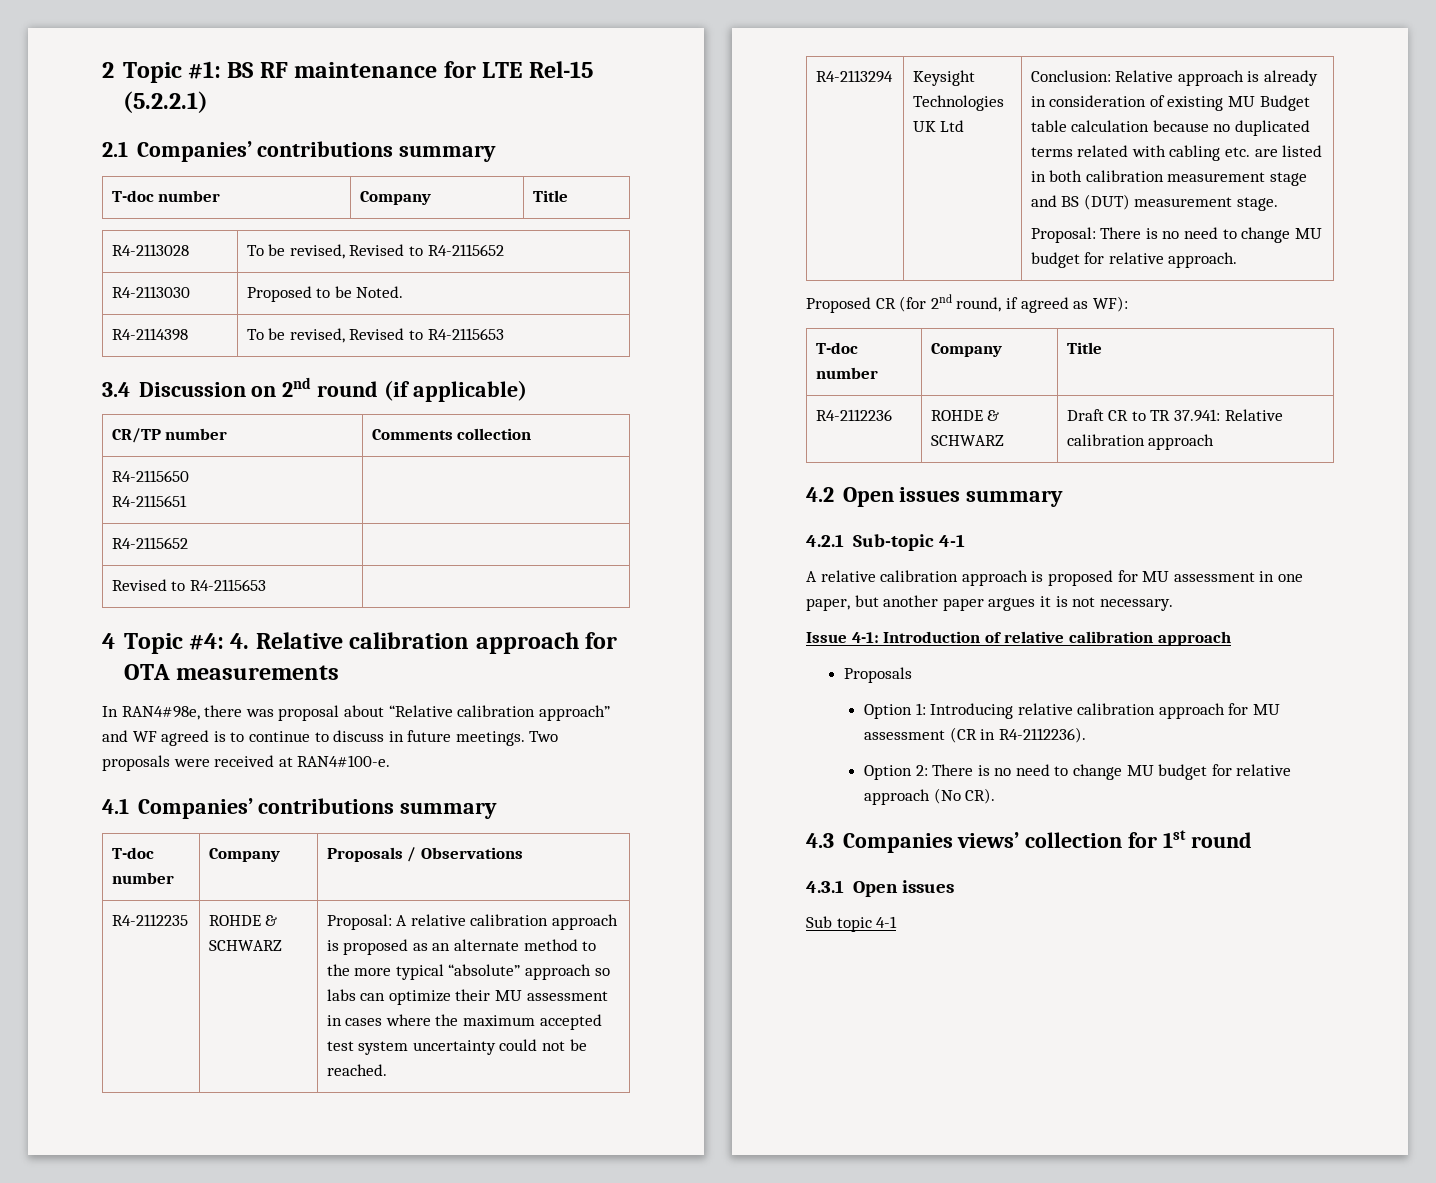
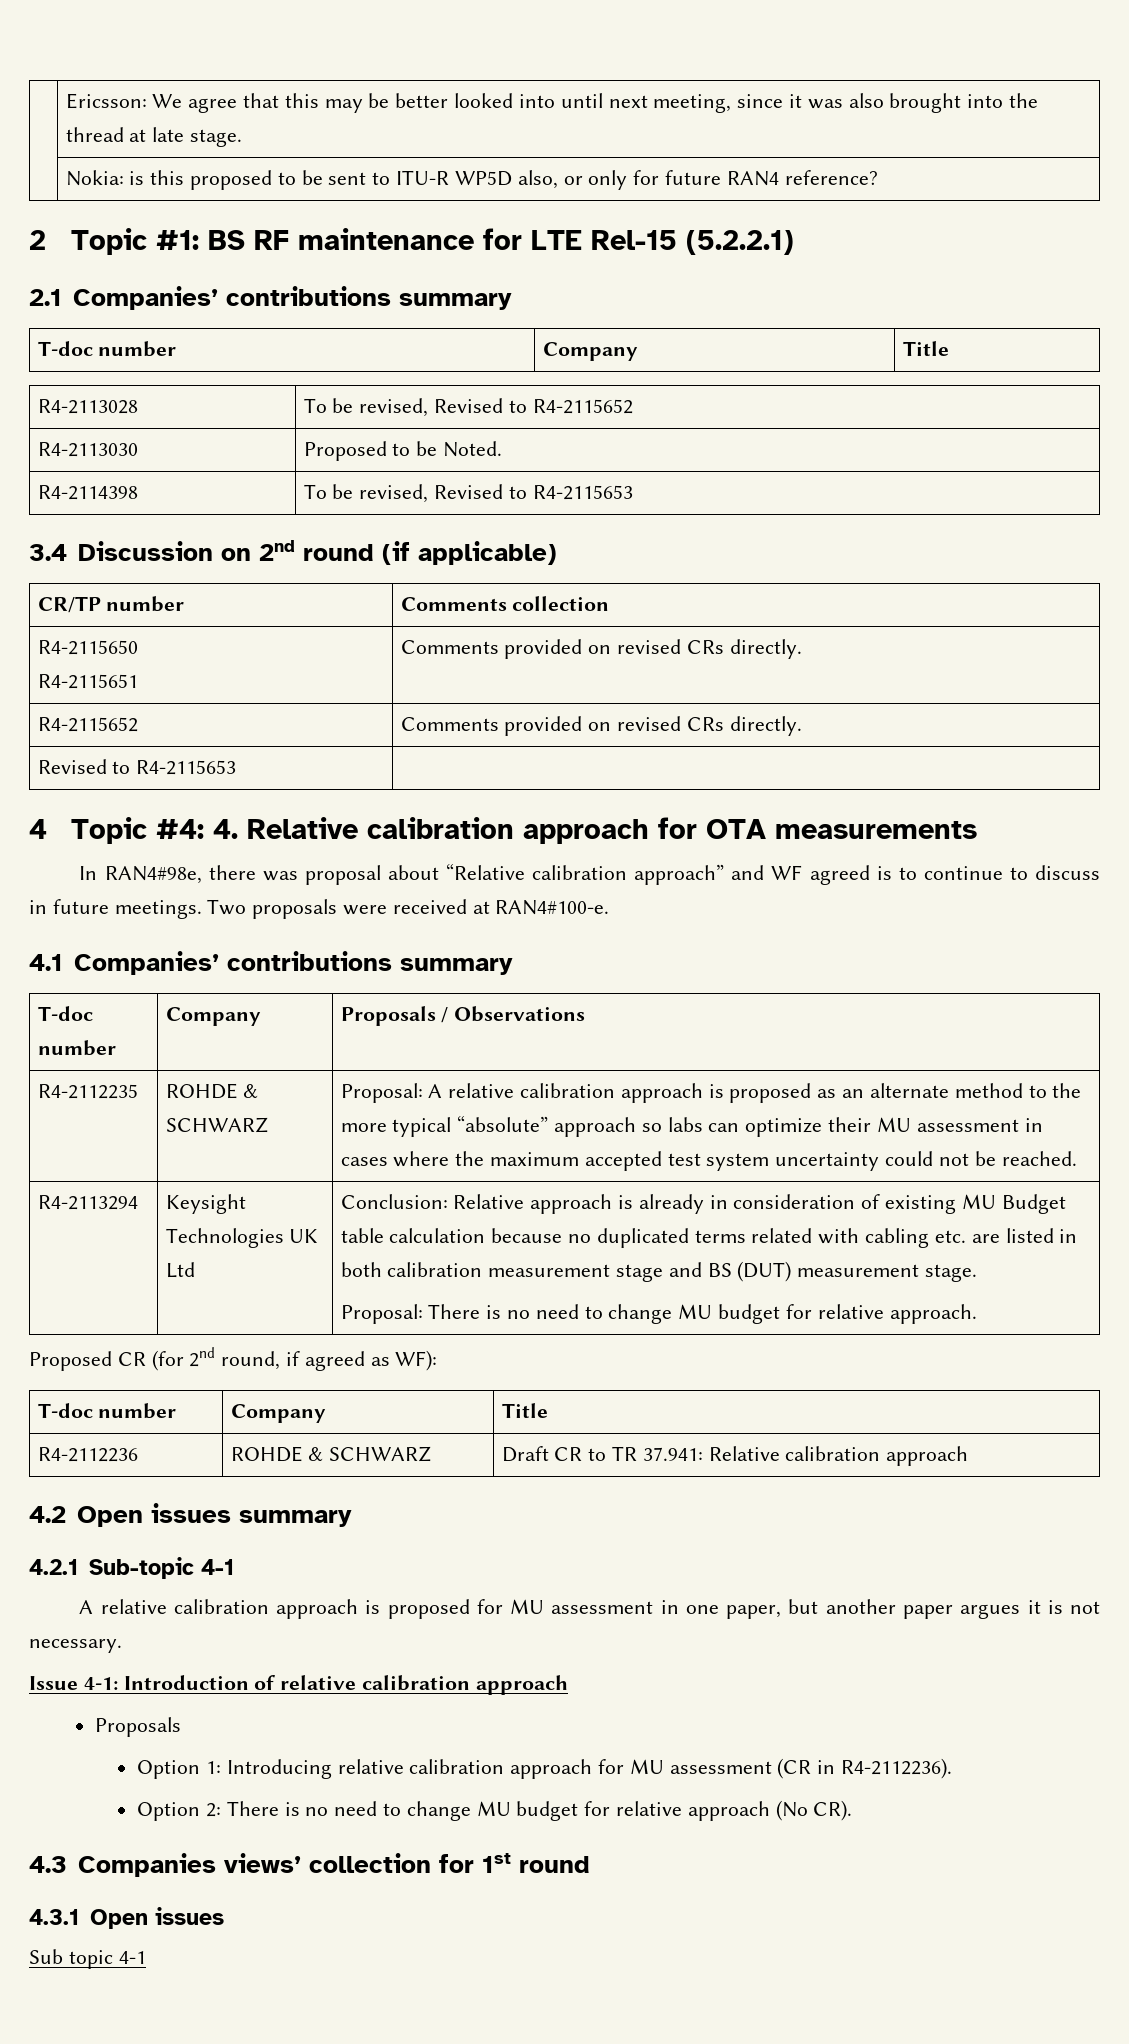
(102, 70) none -> [65,93,1038,113] [65,127,243,147] [65,170,878,190] | Ericsson: We agree that this may be better looked into until next meeting, since it was also brought into the thread at late stage. // | Nokia: is this proposed to be sent to ITU-R WP5D also, or only for future RAN4 reference? //
[111,537,188,549] // R4-2115652 | -> [400,639,802,659] [37,717,138,732] [400,716,802,736] Comments provided on revised CRs directly. // R4-2115652 | Comments provided on revised CRs directly.

